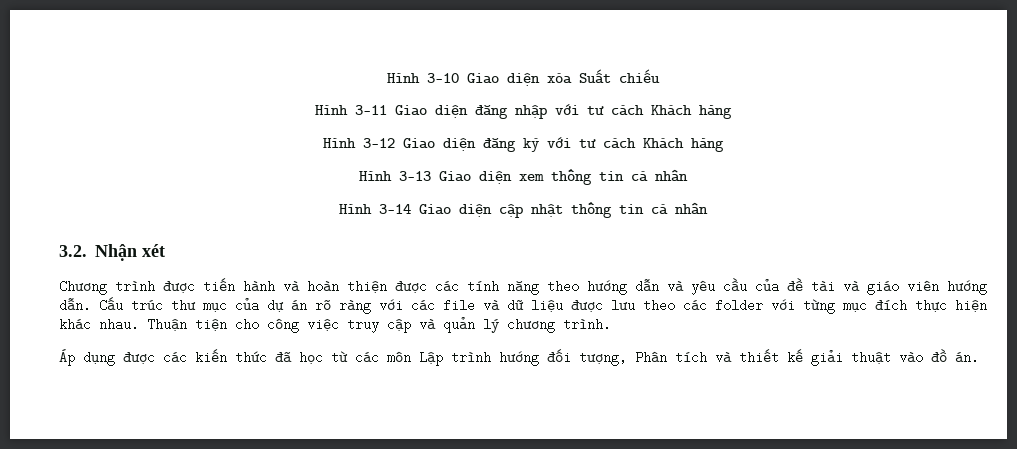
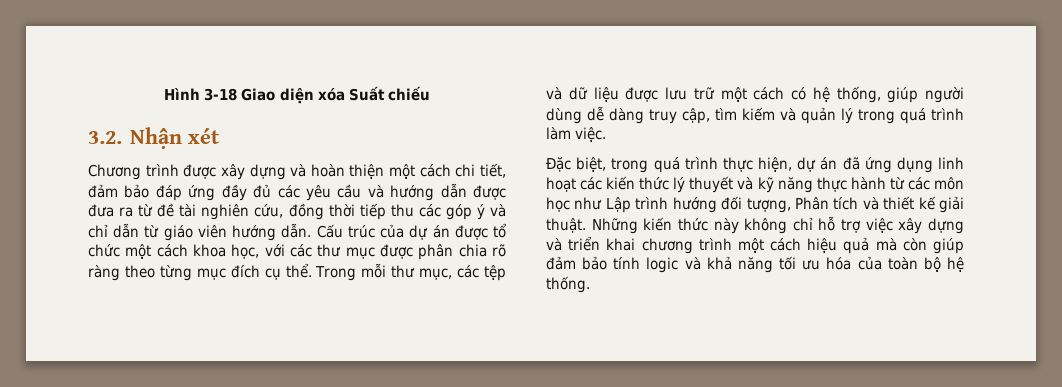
[387,73,459,83] Hình 3-10 -> [164,88,238,101] Hình 3-18
[315,104,732,119] [323,137,724,152] [359,169,688,185] [339,202,708,218] // Hình 3-11 Giao diện đăng nhập với tư cách Khách hàng // Hình 3-12 Giao diện đăng ký với tư cách Khách hàng // Hình 3-13 Giao diện xem thông tin cá nhân // Hình 3-14 Giao diện cập nhật thông tin cá nhân -> (430, 93) none
[203,278,275,291] tiến hành -> [220,164,286,180] xây dựng
[395,278,860,295] được các tính năng theo hướng dẫn và yêu cầu của đề tài và -> [389,163,506,179] [88,183,506,201] [88,203,506,220] [88,223,160,238] một cách chi tiết, đảm bảo đáp ứng đầy đủ các yêu cầu và hướng dẫn được đưa ra từ đề tài nghiên cứu, đồng thời tiếp thu các góp ý và chỉ dẫn từ
[171,299,227,312] thư mục -> (375, 231) none
[315,299,475,314] rõ ràng với các file -> [454,223,506,240] [88,244,506,260] [88,263,506,281] được tổ chức một cách khoa học, với các thư mục được phân chia rõ ràng theo từng mục đích cụ thể. Trong mỗi thư mục, các tệp
[643,299,987,314] [59,317,611,333] [59,349,323,366] theo các folder với từng mục đích thực hiện khác nhau. Thuận tiện cho công việc truy cập và quản lý chương trình. // Áp dụng được các kiến thức đã học -> [693,86,964,103] [546,106,964,124] [546,127,607,142] [546,157,964,173] [546,176,886,193] trữ một cách có hệ thống, giúp người dùng dễ dàng truy cập, tìm kiếm và quản lý trong quá trình làm việc. // Đặc biệt, trong quá trình thực hiện, dự án đã ứng dụng linh hoạt các kiến thức lý thuyết và kỹ năng thực hành
(411, 356) none -> [546,197,603,212] học như
[851,349,979,364] thuật vào đồ án. -> [546,216,964,234] [546,236,964,254] [546,256,964,273] [546,276,590,293] thuật. Những kiến thức này không chỉ hỗ trợ việc xây dựng và triển khai chương trình một cách hiệu quả mà còn giúp đảm bảo tính logic và khả năng tối ưu hóa của toàn bộ hệ thống.

